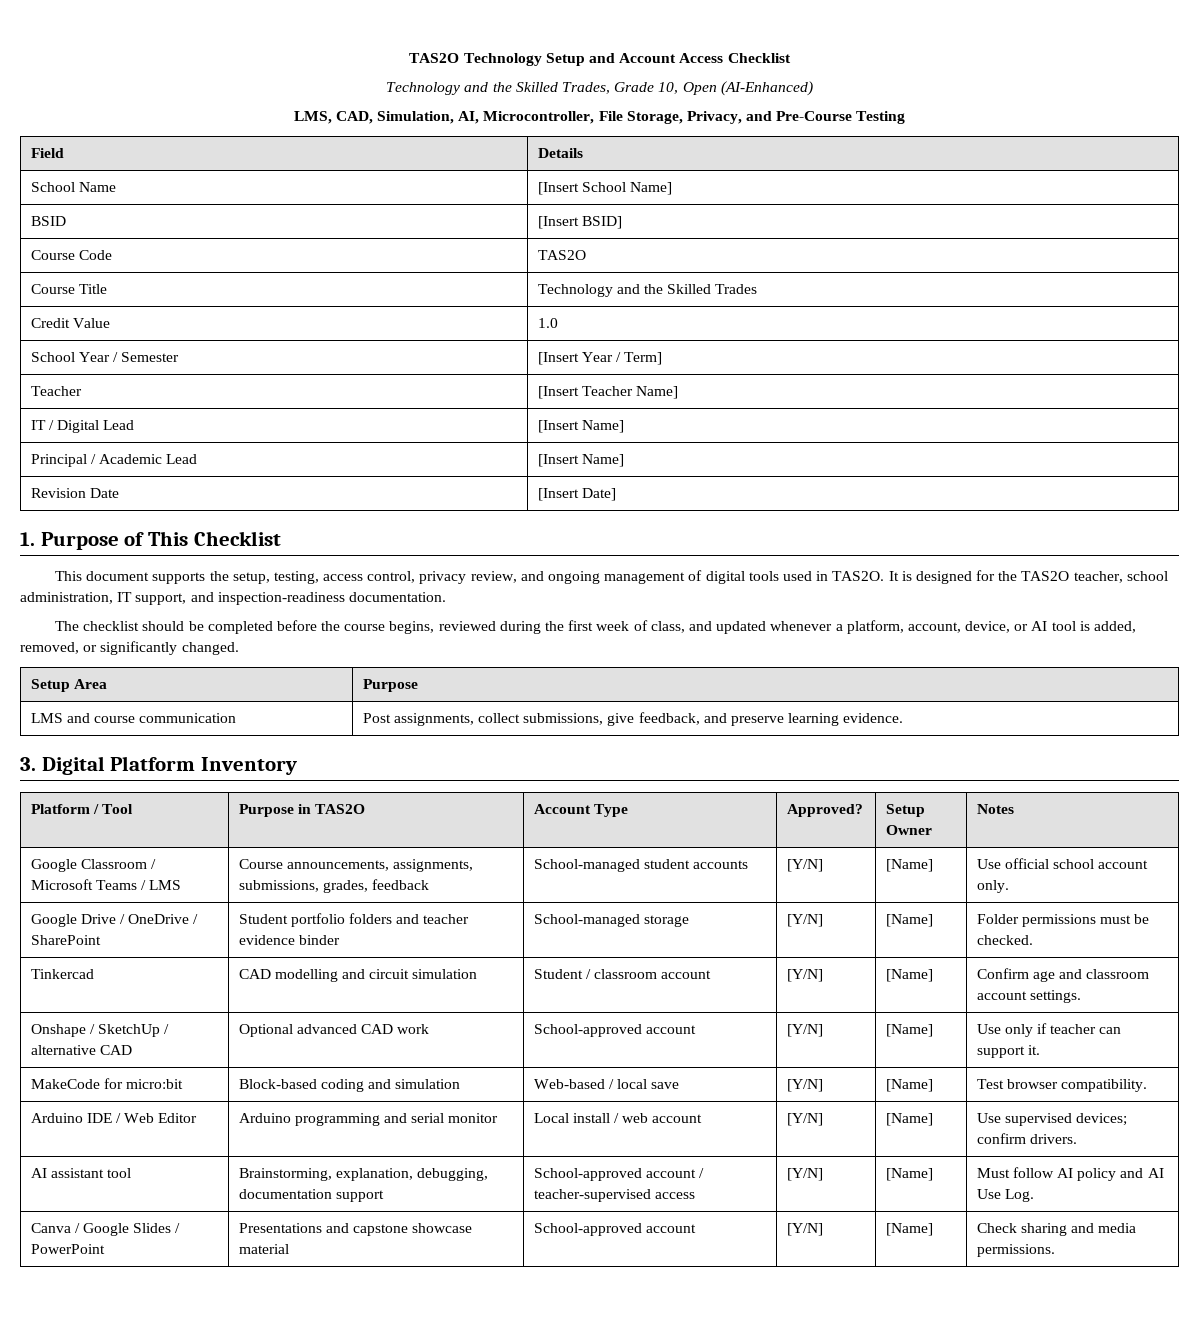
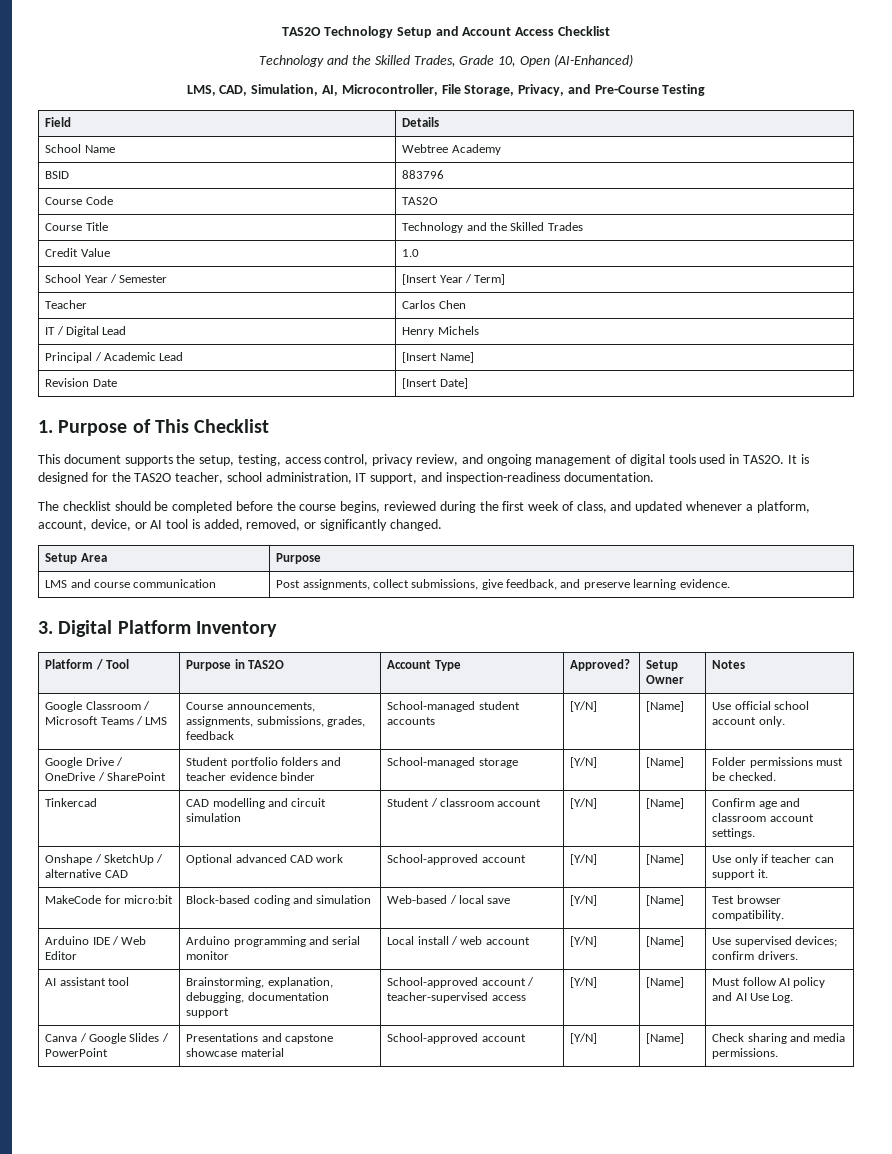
[537,182,673,195] [Insert School Name] -> [402,144,501,155] Webtree Academy
[537,216,622,229] [Insert BSID] -> [402,170,445,179] 883796
[537,386,679,399] [Insert Teacher Name] -> [402,300,466,309] Carlos Chen
[537,420,624,433] [Insert Name] -> [402,326,479,337] Henry Michels

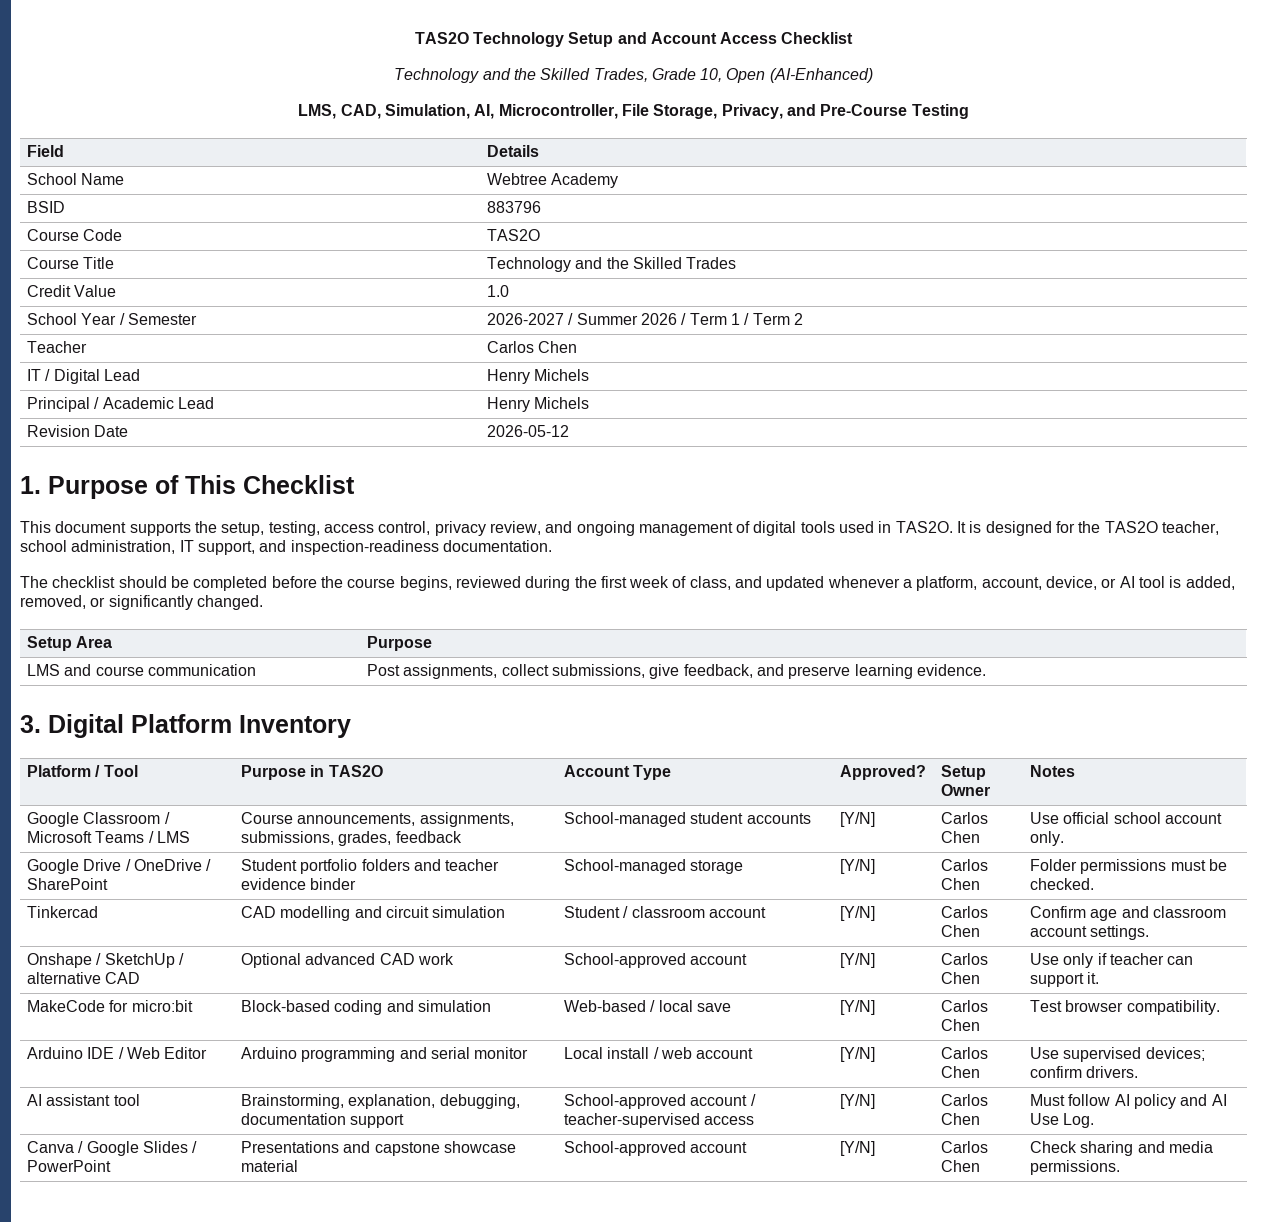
[402,274,506,285] [Insert Year / Term] -> [487,313,804,325] 2026-2027 / Summer 2026 / Term 1 / Term 2
[402,352,474,363] [Insert Name] -> [487,397,590,412] Henry Michels
[402,378,468,389] [Insert Date] -> [487,425,570,437] 2026-05-12
[646,701,685,712] [Name] -> [941,812,989,824] [941,831,981,843] Carlos Chen
[646,757,685,768] [Name] -> [941,859,989,871] [941,878,981,890] Carlos Chen
[646,798,685,809] [Name] -> [941,906,989,918] [941,925,981,937] Carlos Chen
[646,854,685,865] [Name] -> [941,953,989,965] [941,972,981,984] Carlos Chen
[646,895,685,906] [Name] -> [941,1000,989,1012] [941,1019,981,1031] Carlos Chen
[646,936,685,947] [Name] -> [941,1047,989,1059] [941,1066,981,1078] Carlos Chen
[646,977,685,988] [Name] -> [941,1094,989,1106] [941,1113,981,1125] Carlos Chen
[646,1033,685,1044] [Name] -> [941,1141,989,1153] [941,1160,981,1172] Carlos Chen

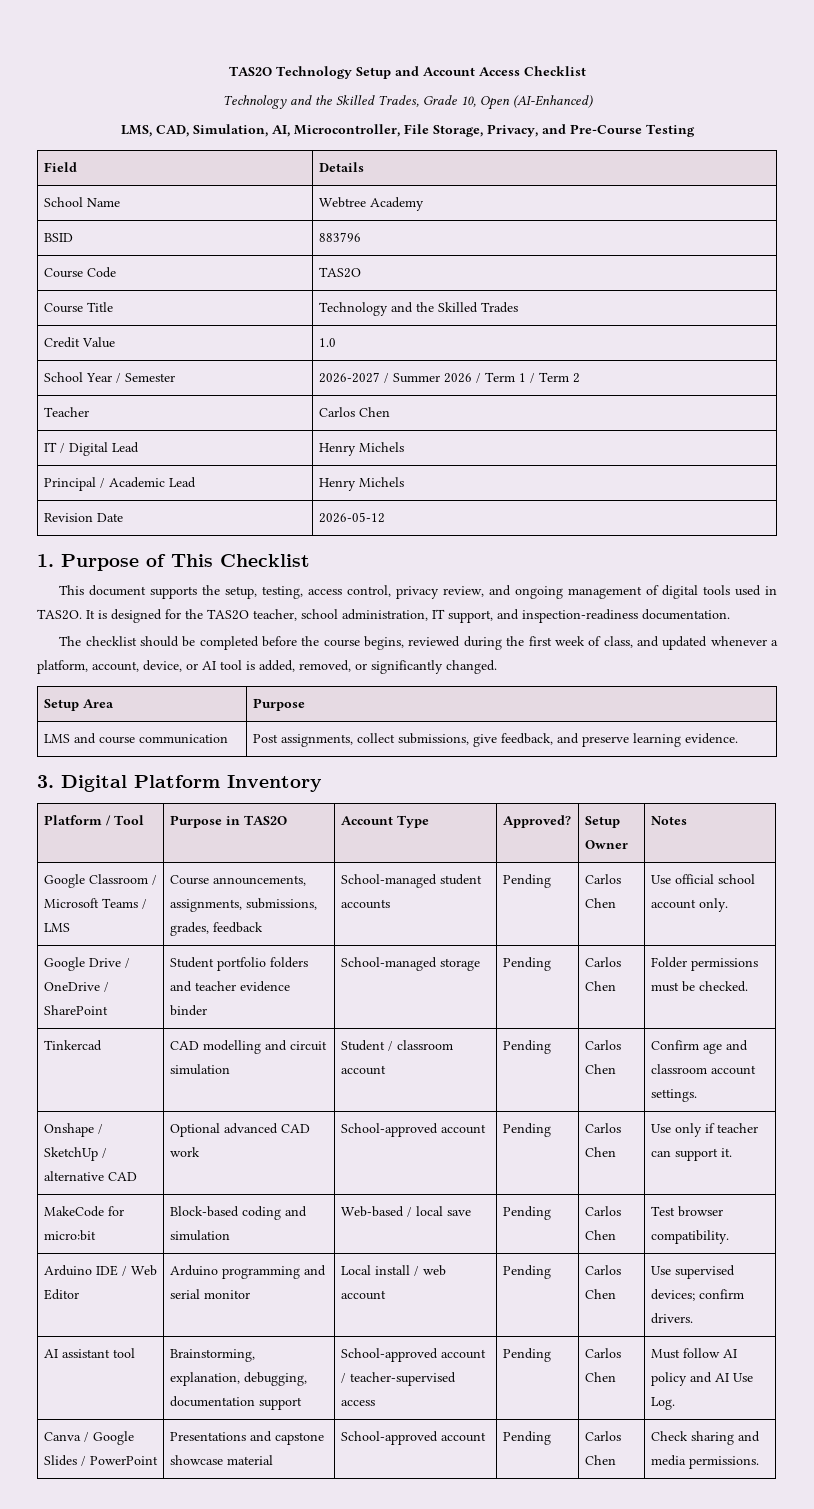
[840,812,876,827] [Y/N] -> [502,874,551,888] Pending
[840,859,876,874] [Y/N] -> [502,957,551,971] Pending
[840,906,876,921] [Y/N] -> [502,1040,551,1054] Pending
[840,953,876,968] [Y/N] -> [502,1123,551,1137] Pending
[840,1000,876,1015] [Y/N] -> [502,1206,551,1220] Pending
[840,1047,876,1062] [Y/N] -> [502,1265,551,1279] Pending
[840,1094,876,1109] [Y/N] -> [502,1348,551,1362] Pending
[840,1141,876,1156] [Y/N] -> [502,1431,551,1445] Pending

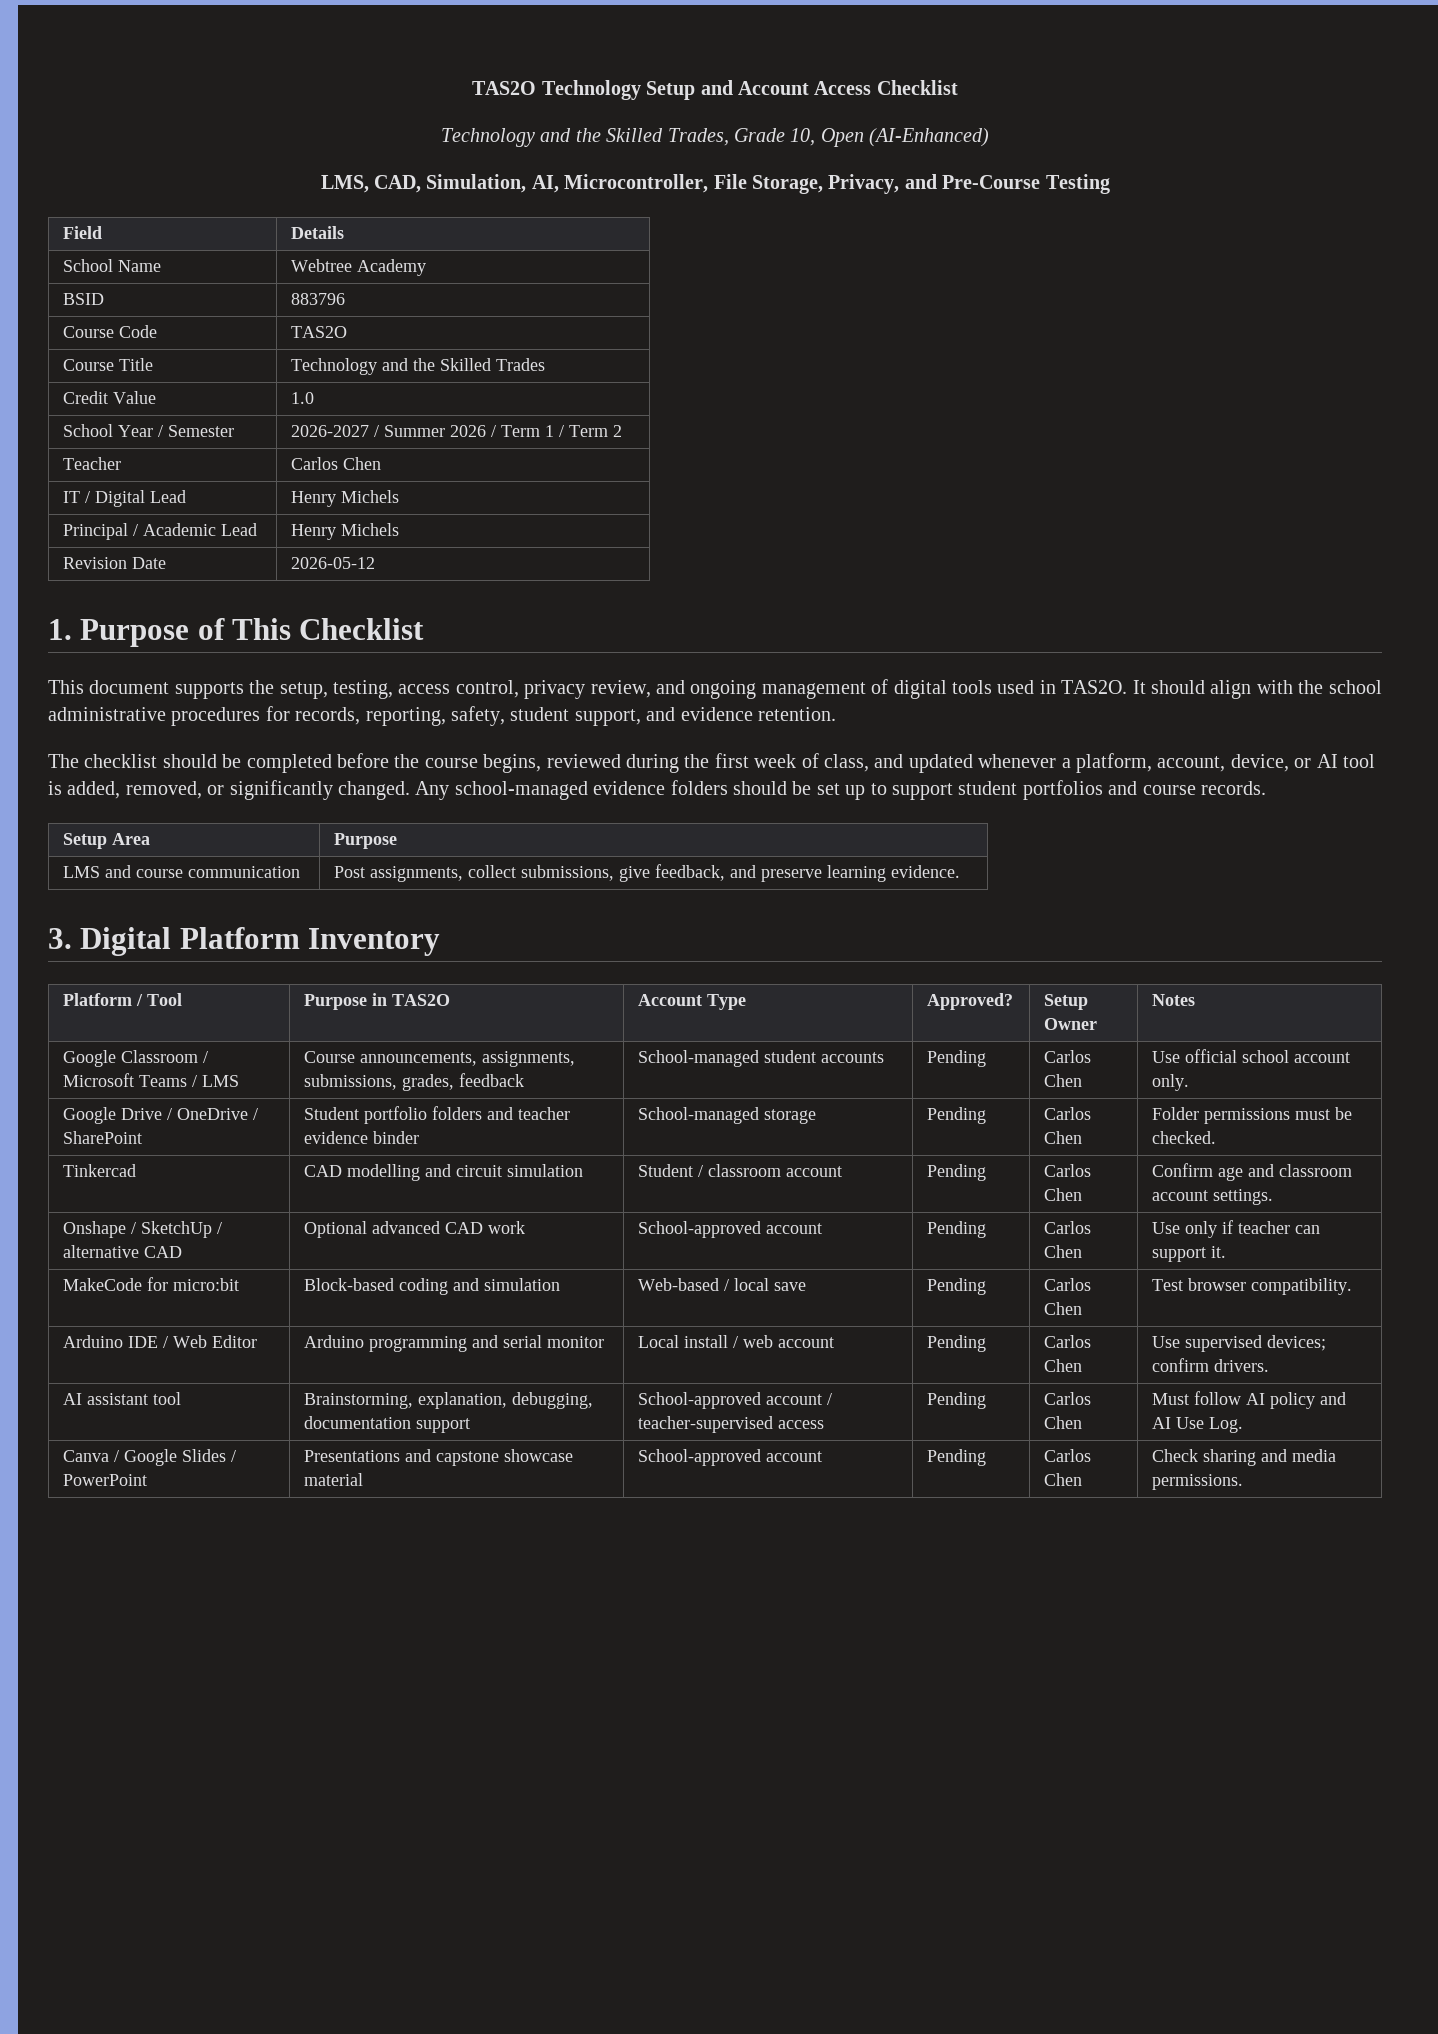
[98,609,730,623] is designed for the TAS2O teacher, school administration, IT support, and inspection-readiness documentation. -> [1151,680,1382,699] [48,706,836,726] should align with the school administrative procedures for records, reporting, safety, student support, and evidence retention.
(497, 667) none -> [415,780,1266,800] Any school-managed evidence folders should be set up to support student portfolios and course records.

